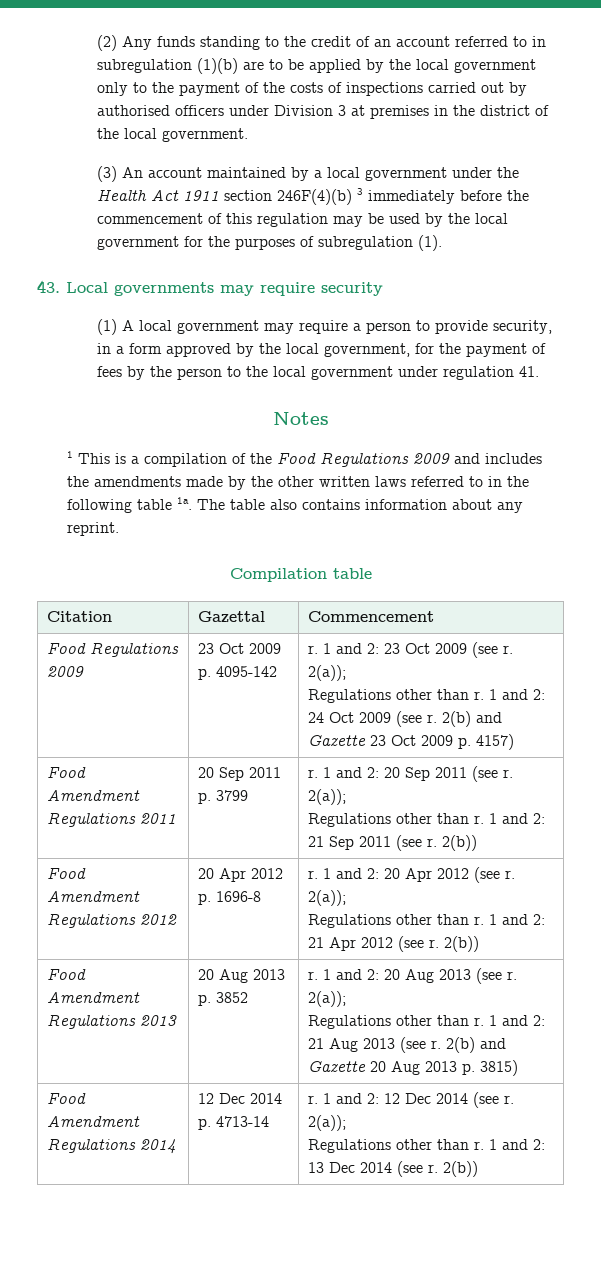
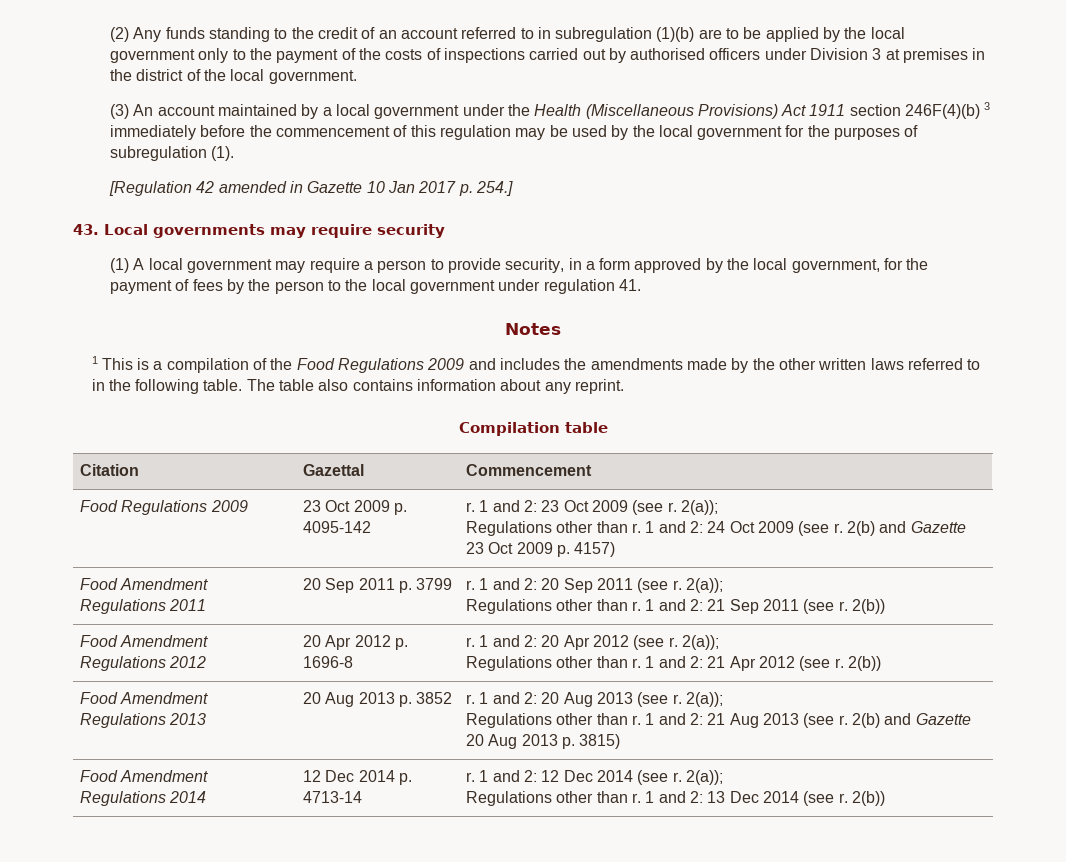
(147, 195) none -> [585,104,778,119] (Miscellaneous Provisions)
(442, 243) none -> [108,181,513,196] // [Regulation 42 amended in Gazette 10 Jan 2017 p. 254.]
[136,497,192,510] table 1a. -> [203,379,243,391] table.

